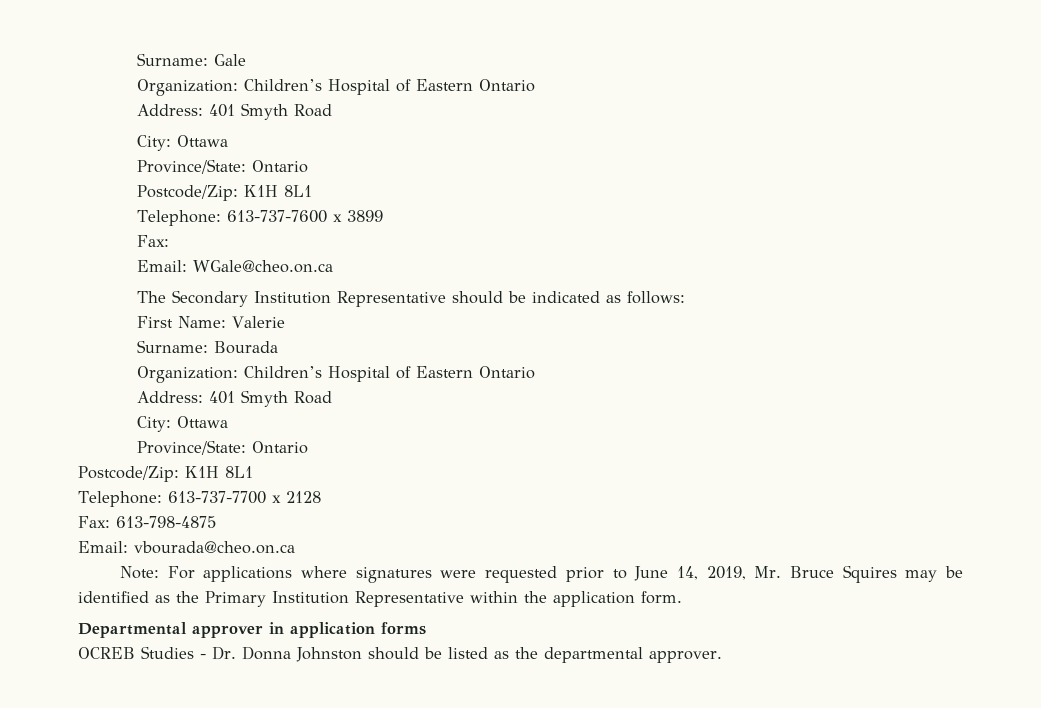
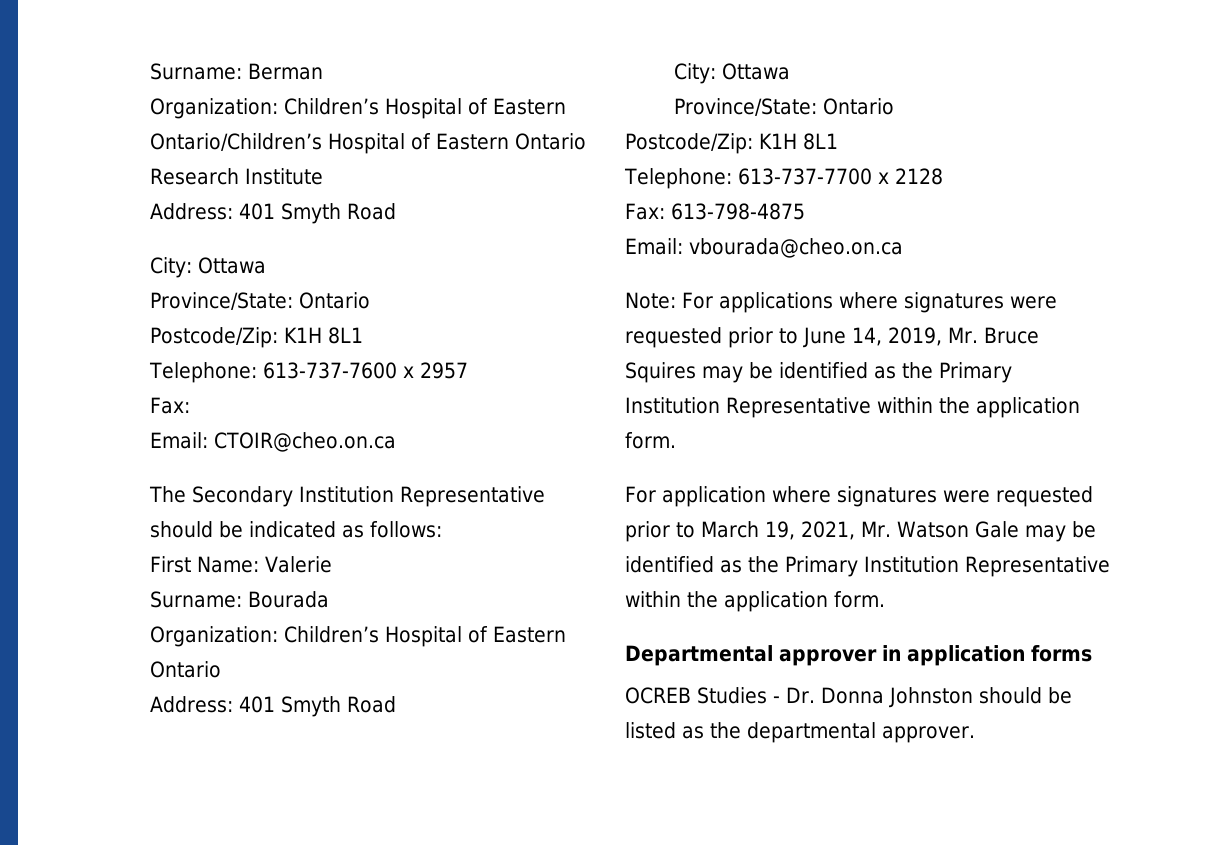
[137,53,247,66] [137,79,536,96] Surname: Gale // Organization: Children’s Hospital of Eastern Ontario -> [149,63,323,80] [149,98,566,119] [149,133,586,154] [149,168,323,185] Surname: Berman // Organization: Children’s Hospital of Eastern Ontario/Children’s Hospital of Eastern Ontario Research Institute
[347,210,384,222] 3899 -> [419,362,468,379] 2957
[193,260,334,273] WGale@cheo.on.ca -> [213,432,396,452] CTOIR@cheo.on.ca
(682, 597) none -> [625,486,1093,507] [625,521,1096,542] [625,556,1110,577] [625,591,885,612] // For application where signatures were requested prior to March 19, 2021, Mr. Watson Gale may be identified as the Primary Institution Representative within the application form.

